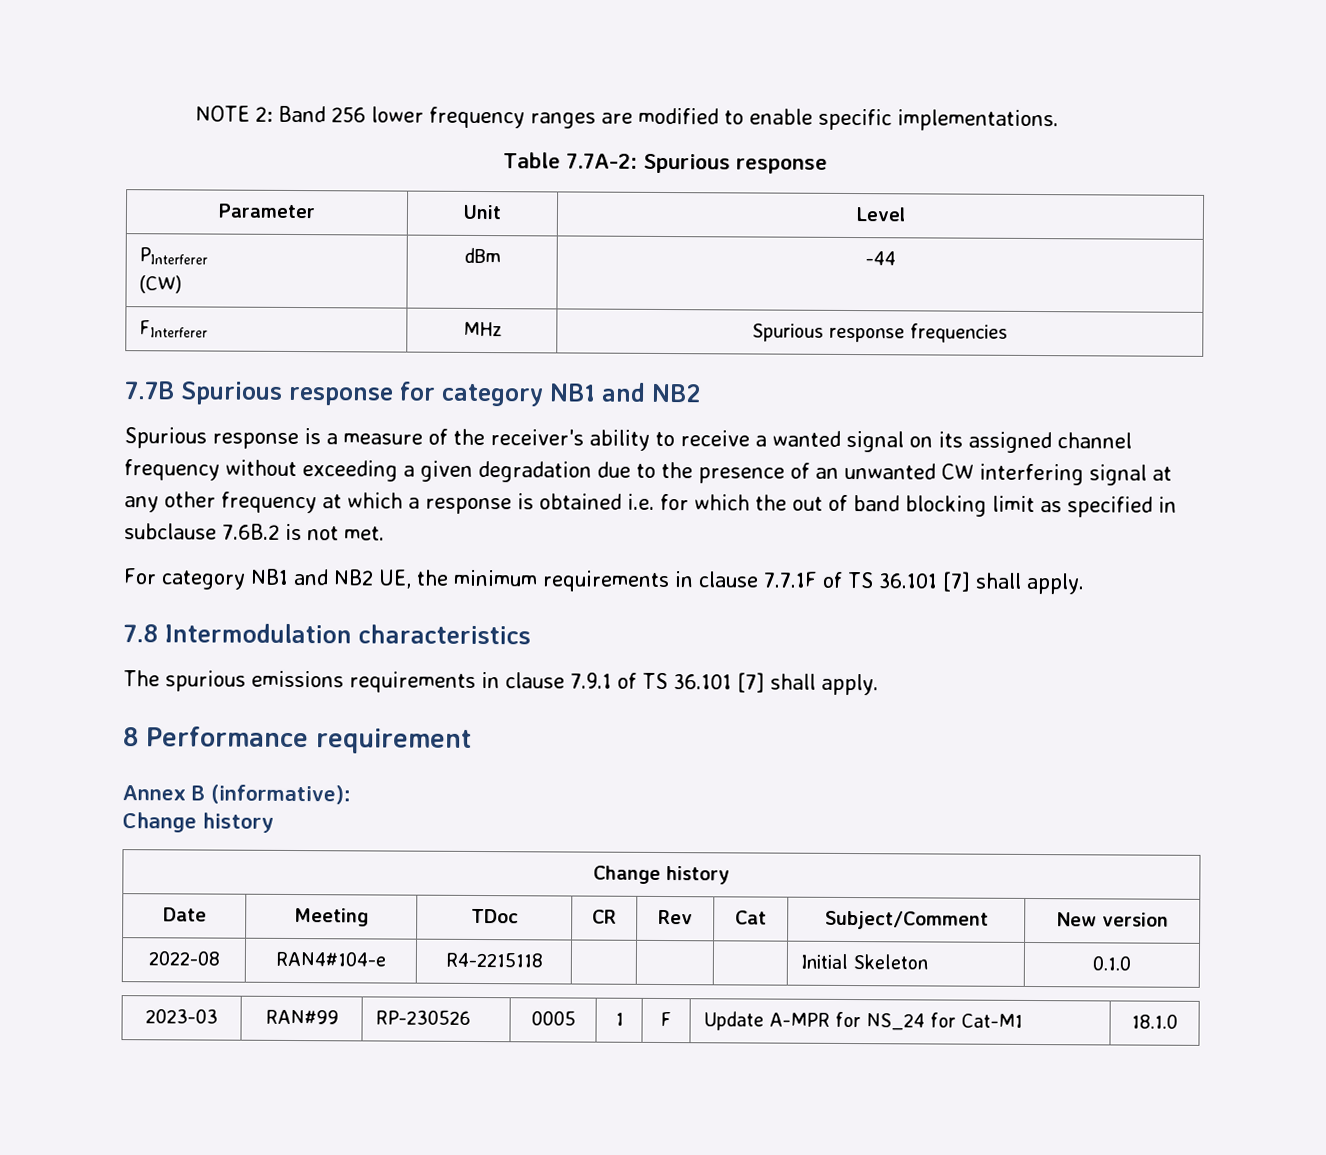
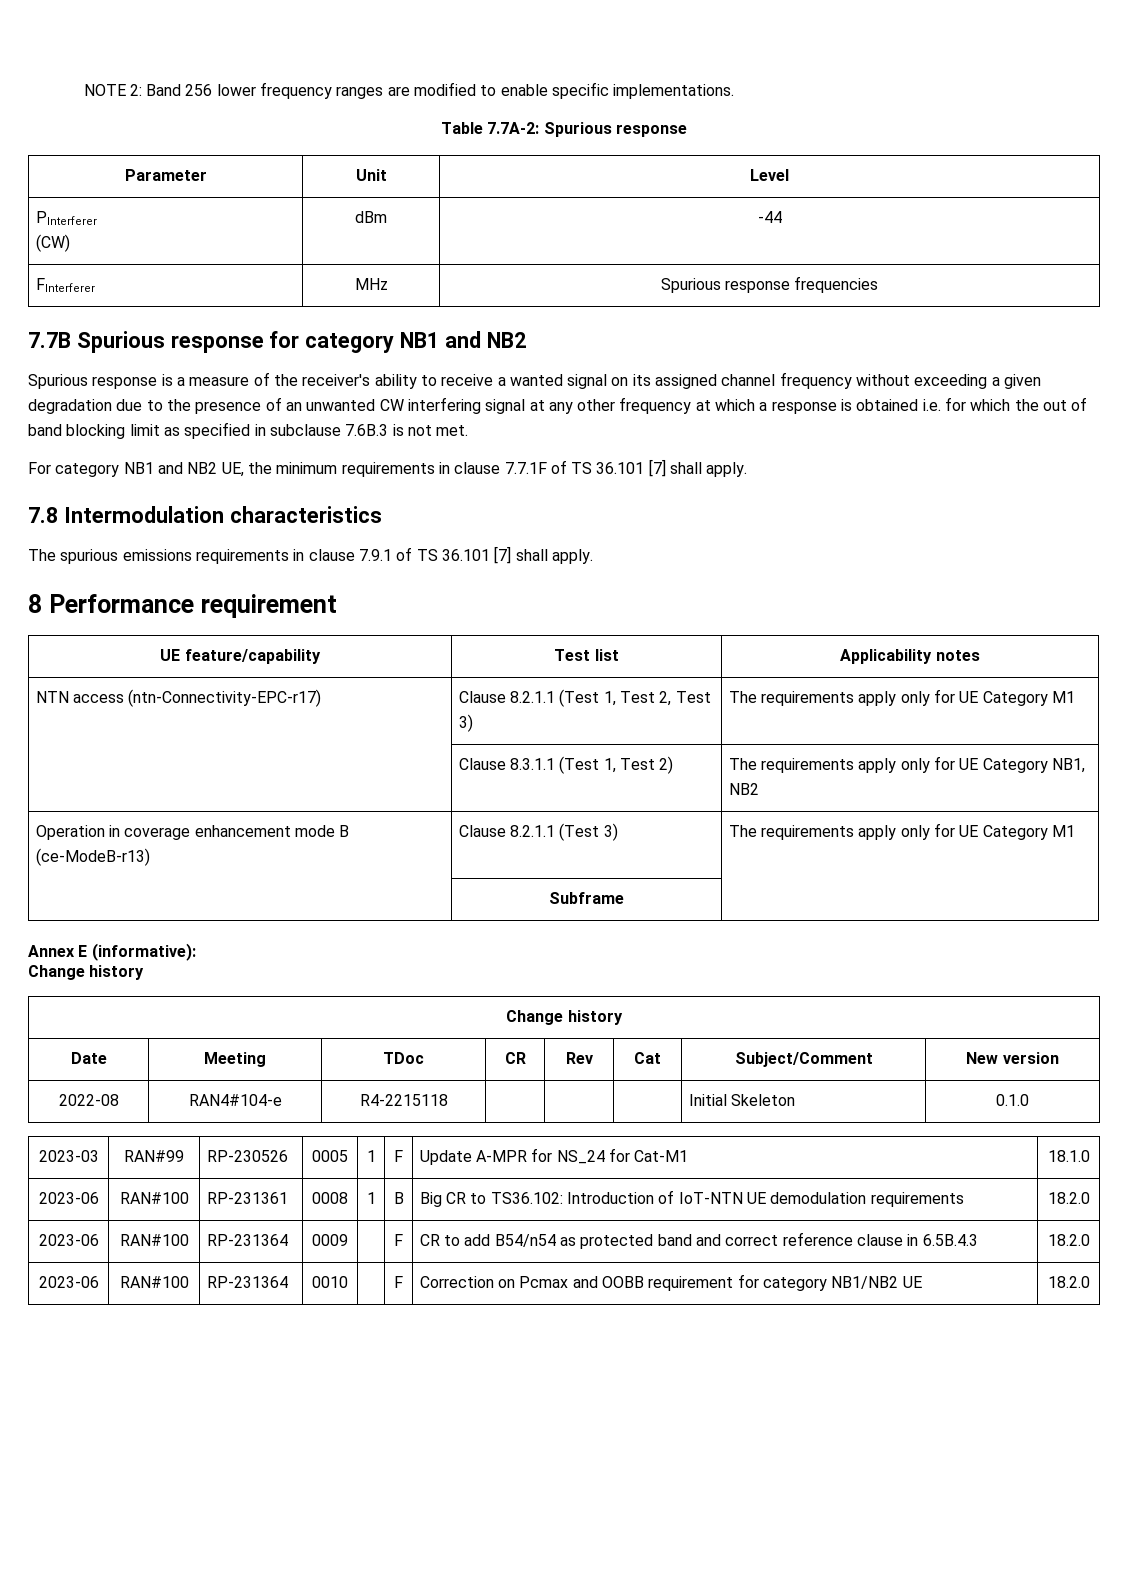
[222,523,280,540] 7.6B.2 -> [345,424,389,436] 7.6B.3
(472, 741) none -> [160,649,321,664] [554,649,619,661] [840,649,980,664] [35,689,322,707] [458,689,711,707] [458,714,473,732] [728,689,1075,706] [458,756,674,774] [728,756,1085,773] [728,783,759,795] [35,825,350,840] [35,848,150,866] [458,823,618,841] [728,823,1075,840] [549,892,624,904] // UE feature/capability | Test list | Applicability notes // NTN access (ntn-Connectivity-EPC-r17) | Clause 8.2.1.1 (Test 1, Test 2, Test 3) | The requirements apply only for UE Category M1 // | Clause 8.3.1.1 (Test 1, Test 2) | The requirements apply only for UE Category NB1, NB2 // Operation in coverage enhancement mode B (ce-ModeB-r13) | Clause 8.2.1.1 (Test 3) | The requirements apply only for UE Category M1 // | Subframe |
[191,785,205,801] B -> [78,945,88,957] E
(1178, 1021) none -> [38,1192,99,1204] [119,1192,189,1204] [206,1192,288,1204] [312,1192,348,1204] [366,1192,376,1204] [393,1192,404,1204] [419,1190,964,1207] [1047,1192,1090,1204] [38,1234,99,1246] [119,1234,189,1246] [206,1234,288,1246] [312,1234,348,1246] [394,1234,403,1246] [419,1232,978,1249] [1047,1234,1090,1246] [38,1276,99,1288] [119,1276,189,1288] [206,1276,288,1288] [312,1276,348,1288] [394,1276,403,1288] [419,1274,922,1291] [1047,1276,1090,1288] // 2023-06 | RAN#100 | RP-231361 | 0008 | 1 | B | Big CR to TS36.102: Introduction of IoT-NTN UE demodulation requirements | 18.2.0 // 2023-06 | RAN#100 | RP-231364 | 0009 | | F | CR to add B54/n54 as protected band and correct reference clause in 6.5B.4.3 | 18.2.0 // 2023-06 | RAN#100 | RP-231364 | 0010 | | F | Correction on Pcmax and OOBB requirement for category NB1/NB2 UE | 18.2.0

